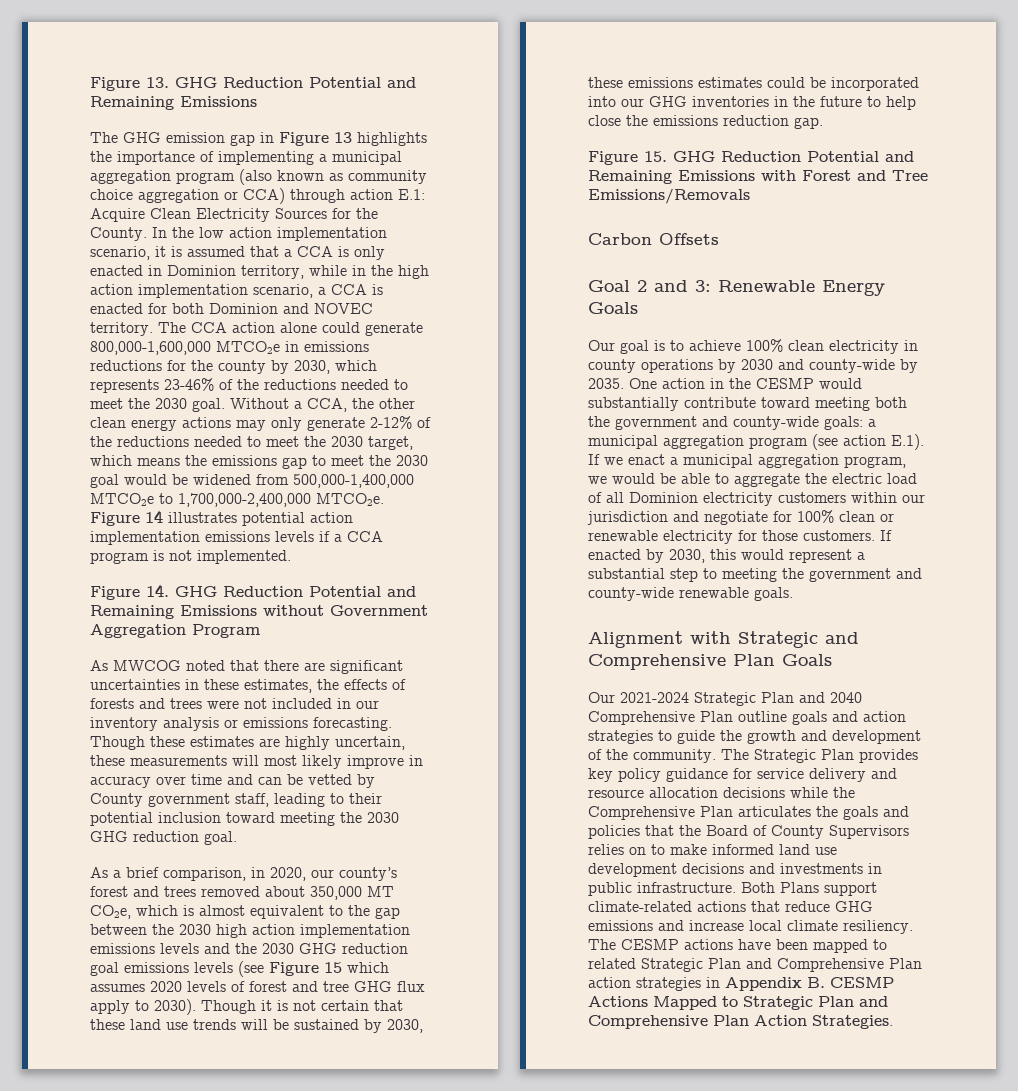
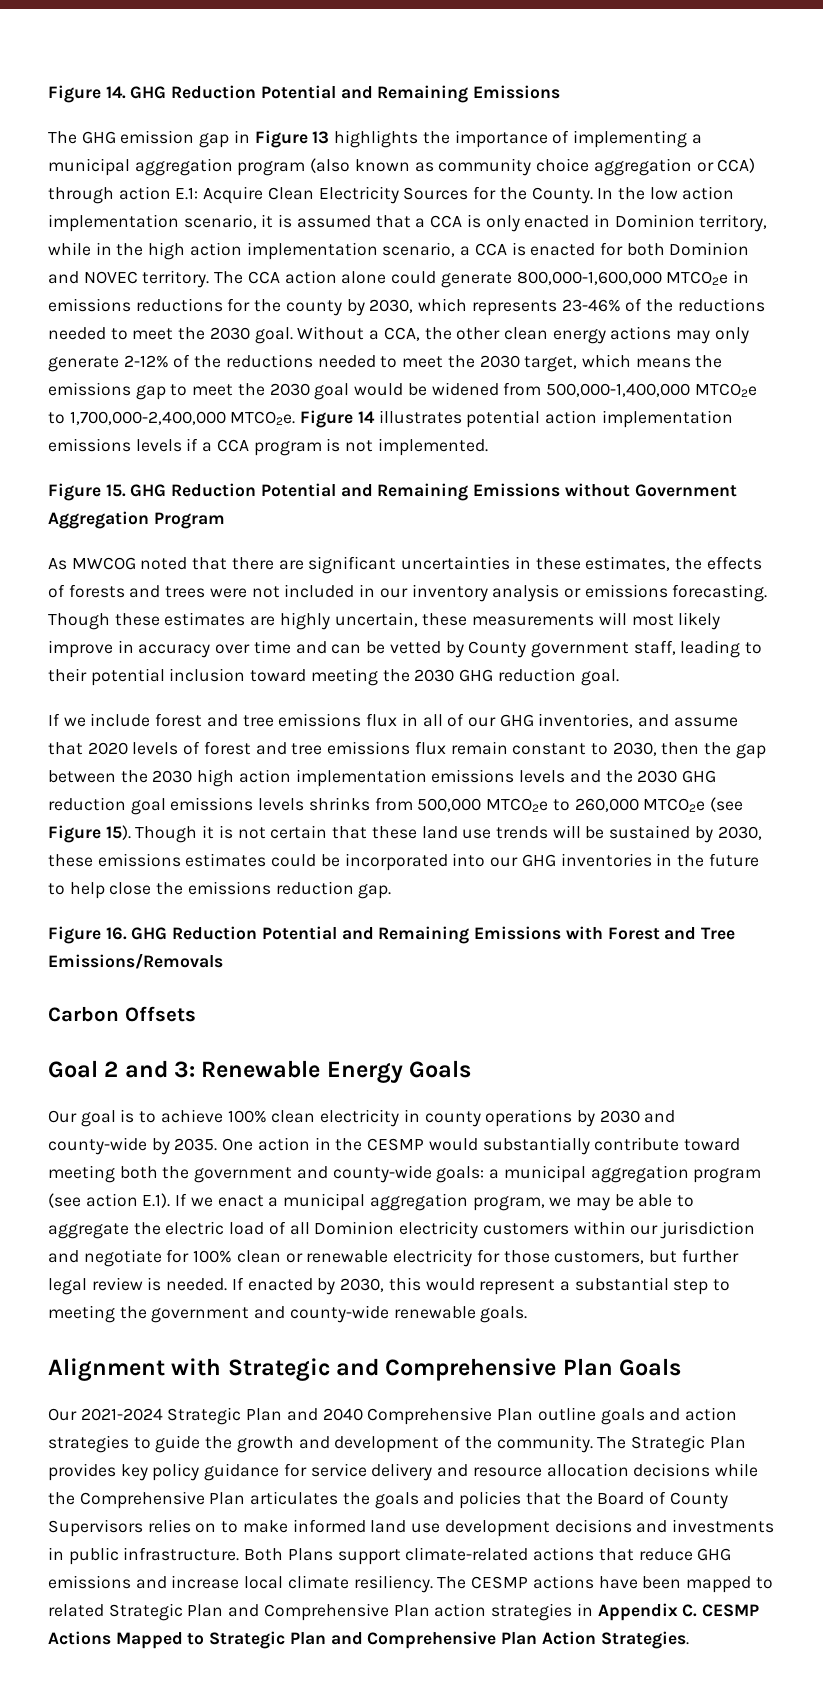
[90,77,169,91] Figure 13. -> [48,85,126,103] Figure 14.
[146,584,169,597] 14. -> [105,484,126,497] 15.
[90,867,397,881] [90,886,394,900] [90,905,343,919] As a brief comparison, in 2020, our county’s forest and trees removed about 350,000 MT CO2e, which is almost equivalent to -> [48,713,738,728] [48,741,700,756] If we include forest and tree emissions flux in all of our GHG inventories, and assume that 2020 levels of forest and tree emissions flux remain constant to 2030, then
[238,961,389,977] [90,981,425,992] [90,999,196,1015] (see Figure 15 which assumes 2020 levels of forest and tree GHG flux apply to 2030). -> [308,797,743,812] [48,825,131,843] shrinks from 500,000 MTCO2e to 260,000 MTCO2e (see Figure 15).
[644,151,667,162] 15. -> [105,927,127,940] 16.
[612,473,655,484] would -> [575,1197,610,1211] may
[803,530,875,541] customers. -> [554,1249,739,1264] [48,1277,228,1295] customers, but further legal review is needed.
[807,977,825,988] B. -> [682,1604,698,1617] C.

